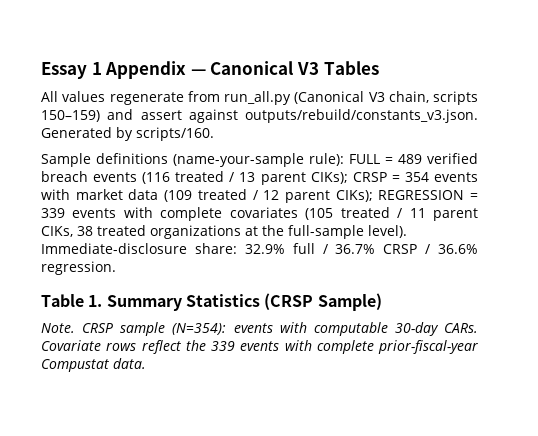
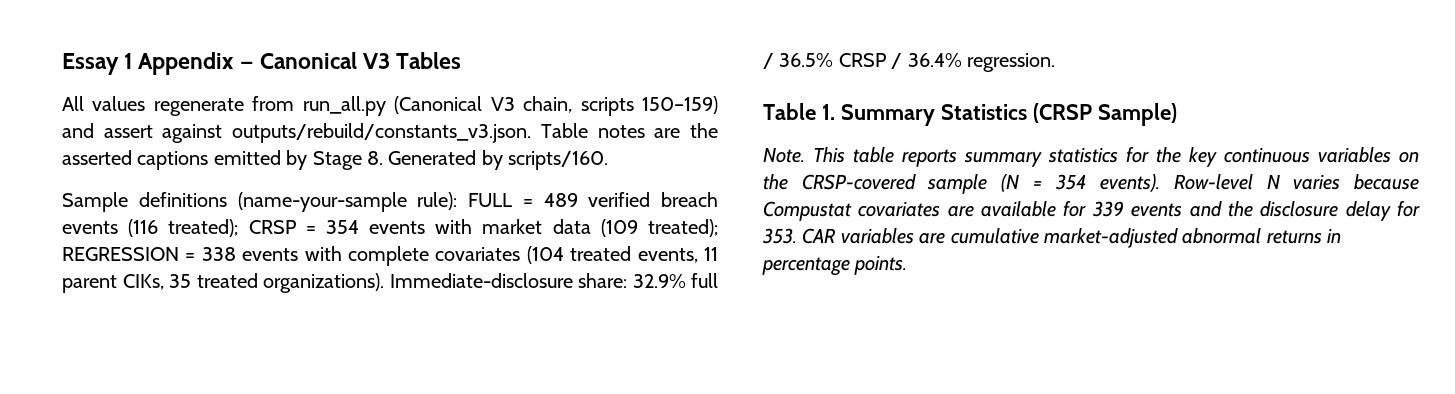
(478, 116) none -> [540,123,719,138] [62,150,383,170] Table notes are the asserted captions emitted by Stage 8.
[175,171,348,185] treated / 13 parent CIKs); -> [168,219,239,237] treated);
[197,189,373,203] treated / 12 parent CIKs); -> [648,219,718,237] treated);
[41,208,65,218] 339 -> [201,247,236,261] 338
[305,207,479,221] [41,225,407,239] (105 treated / 11 parent CIKs, 38 treated organizations at the full-sample level). -> [526,246,718,264] [62,273,384,293] (104 treated events, 11 parent CIKs, 35 treated organizations).
[335,244,376,254] 36.7% -> [779,53,834,67] 36.5%
[438,244,478,254] 36.6% -> [907,53,962,67] 36.4%
[82,322,478,336] [41,340,478,354] [41,358,146,372] CRSP sample (N=354): events with computable 30-day CARs. Covariate rows reflect the 339 events with complete prior-fiscal-year Compustat data. -> [813,147,1419,167] [763,174,1419,194] [763,201,1420,221] [762,228,1342,248] [762,256,908,276] This table reports summary statistics for the key continuous variables on the CRSP-covered sample (N = 354 events). Row-level N varies because Compustat covariates are available for 339 events and the disclosure delay for 353. CAR variables are cumulative market-adjusted abnormal returns in percentage points.

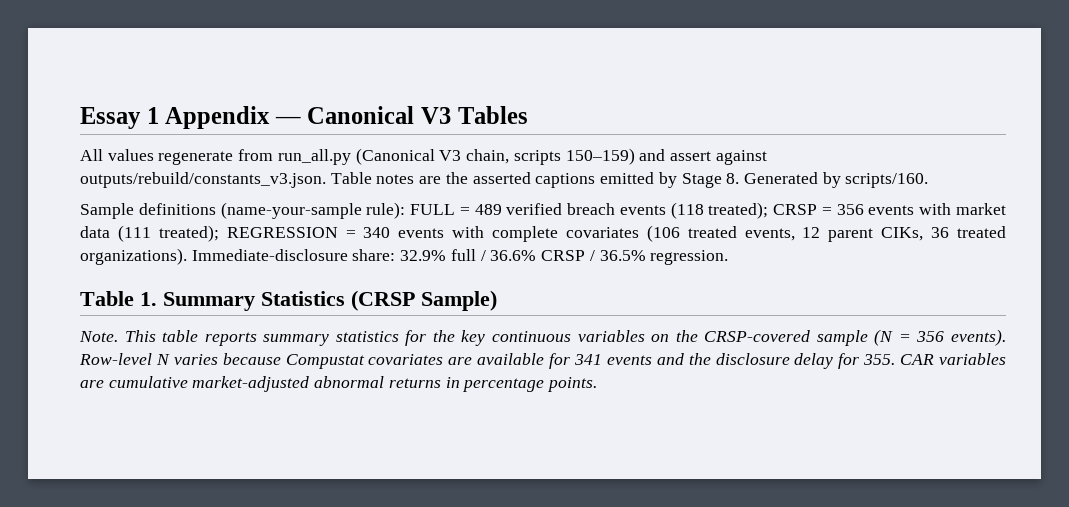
[128,219,159,237] (116 -> [670,202,704,219] (118
[325,220,359,234] 354 -> [836,204,864,215] 356
[600,219,638,237] (109 -> [117,225,151,242] (111
[201,247,236,261] 338 -> [363,227,391,238] 340
[526,246,564,264] (104 -> [646,225,680,242] (106
[703,247,718,261] 11 -> [802,227,821,238] 12
[169,274,191,288] 35 -> [931,227,950,238] 36
[779,53,834,67] 36.5% -> [490,250,537,261] 36.6%
[907,53,962,67] 36.4% -> [599,250,646,261] 36.5%
[1054,174,1087,190] 354 -> [916,331,945,342] 356
[1091,201,1124,217] 339 -> [574,354,603,365] 341
[762,228,797,244] 353. -> [863,354,896,365] 355.

